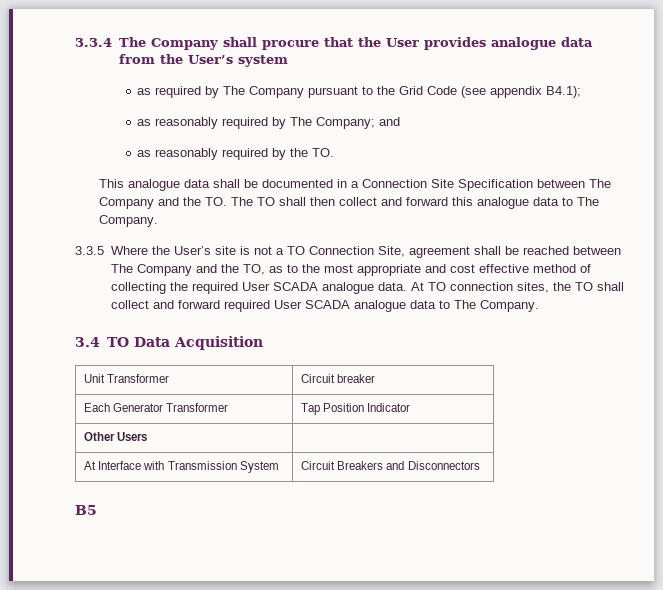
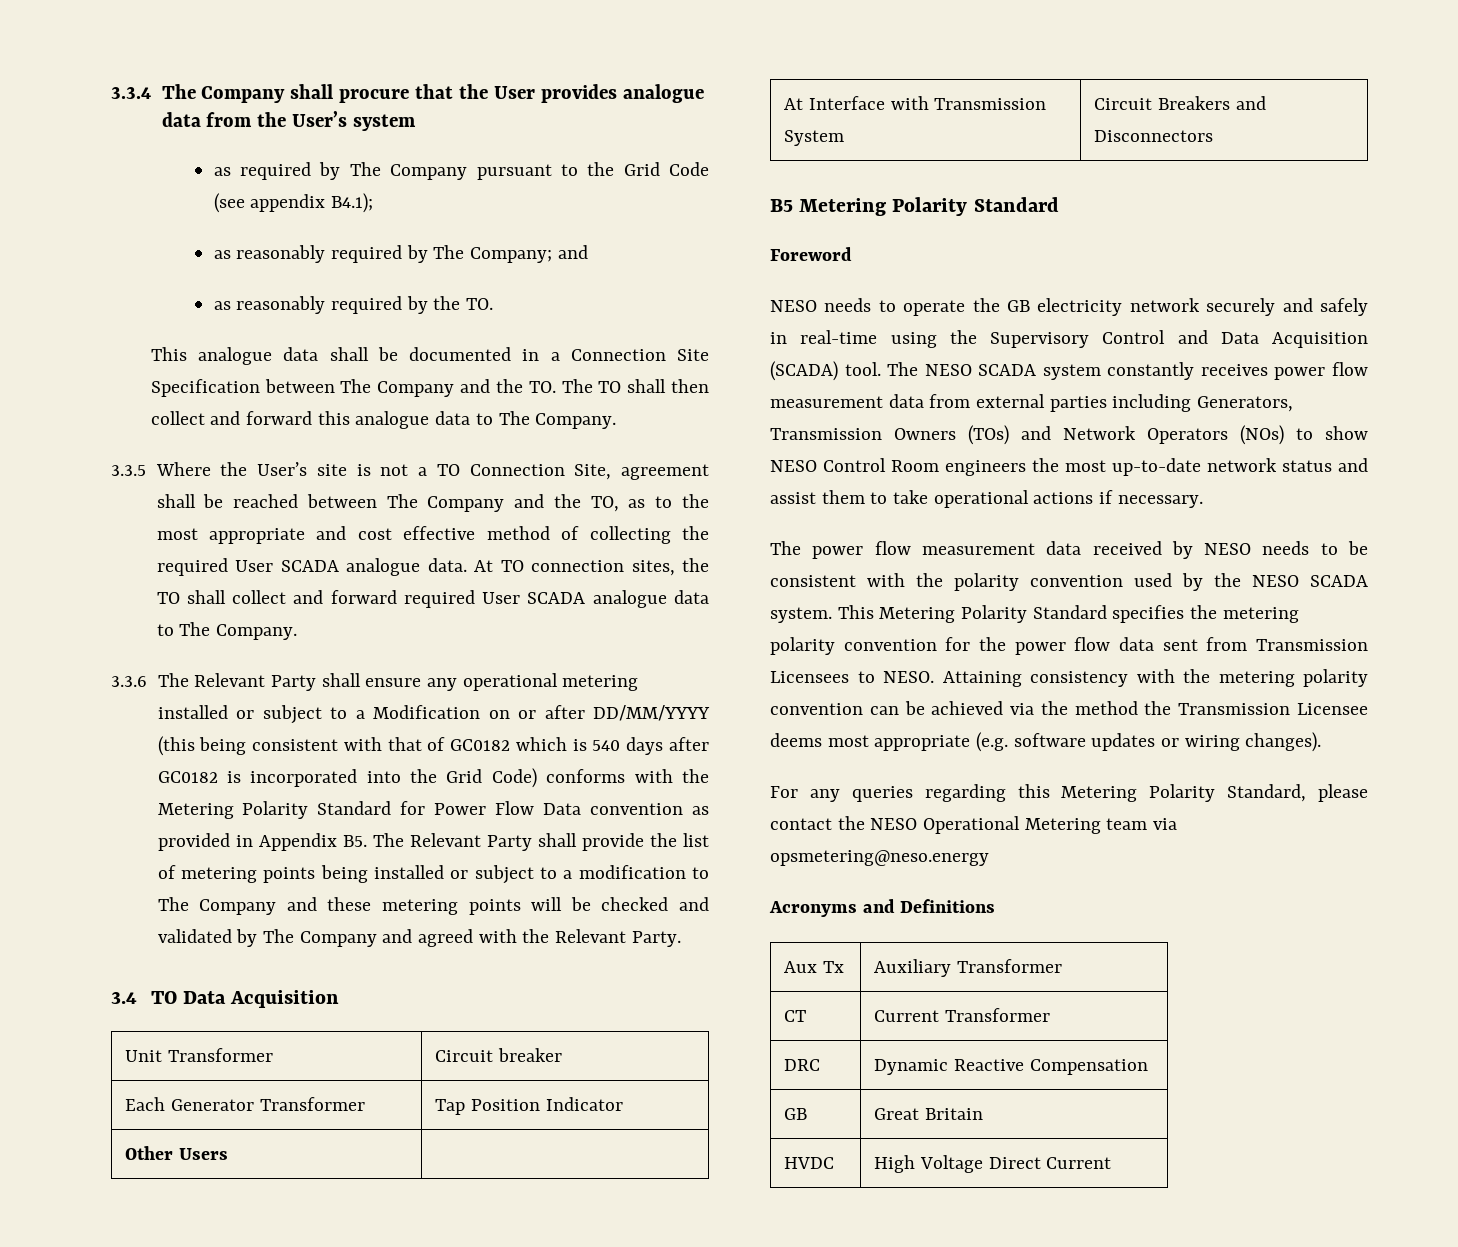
(539, 306) none -> [111,673,639,691] [157,705,710,724] [157,736,709,756] [157,768,710,788] [157,801,709,819] [157,833,709,851] [157,865,710,884] [157,897,709,915] [157,929,681,947] // 3.3.6 The Relevant Party shall ensure any operational metering installed or subject to a Modification on or after DD/MM/YYYY (this being consistent with that of GC0182 which is 540 days after GC0182 is incorporated into the Grid Code) conforms with the Metering Polarity Standard for Power Flow Data convention as provided in Appendix B5. The Relevant Party shall provide the list of metering points being installed or subject to a modification to The Company and these metering points will be checked and validated by The Company and agreed with the Relevant Party.
(97, 510) none -> [799,197,1059,216] [770,247,852,261] [770,298,1368,316] [770,330,1368,348] [770,361,1368,381] [770,394,1294,412] [770,425,1368,445] [770,458,1368,476] [770,490,1203,508] [770,541,1368,559] [770,573,1368,591] [770,605,1299,623] [770,637,1368,655] [770,669,1368,687] [770,701,1368,715] [770,732,1322,752] [770,784,1368,802] [770,816,1178,834] [770,850,989,866] [769,899,996,917] [784,961,844,973] [874,959,1062,977] [784,1010,807,1022] [874,1008,1050,1022] [784,1059,821,1071] [874,1059,1148,1075] [784,1108,808,1120] [874,1108,983,1120] [784,1157,835,1169] [874,1155,1112,1173] Metering Polarity Standard // Foreword // NESO needs to operate the GB electricity network securely and safely in real-time using the Supervisory Control and Data Acquisition (SCADA) tool. The NESO SCADA system constantly receives power flow measurement data from external parties including Generators, Transmission Owners (TOs) and Network Operators (NOs) to show NESO Control Room engineers the most up-to-date network status and assist them to take operational actions if necessary. // The power flow measurement data received by NESO needs to be consistent with the polarity convention used by the NESO SCADA system. This Metering Polarity Standard specifies the metering polarity convention for the power flow data sent from Transmission Licensees to NESO. Attaining consistency with the metering polarity convention can be achieved via the method the Transmission Licensee deems most appropriate (e.g. software updates or wiring changes). // For any queries regarding this Metering Polarity Standard, please contact the NESO Operational Metering team via opsmetering@neso.energy // Acronyms and Definitions // Aux Tx | Auxiliary Transformer // CT | Current Transformer // DRC | Dynamic Reactive Compensation // GB | Great Britain // HVDC | High Voltage Direct Current

